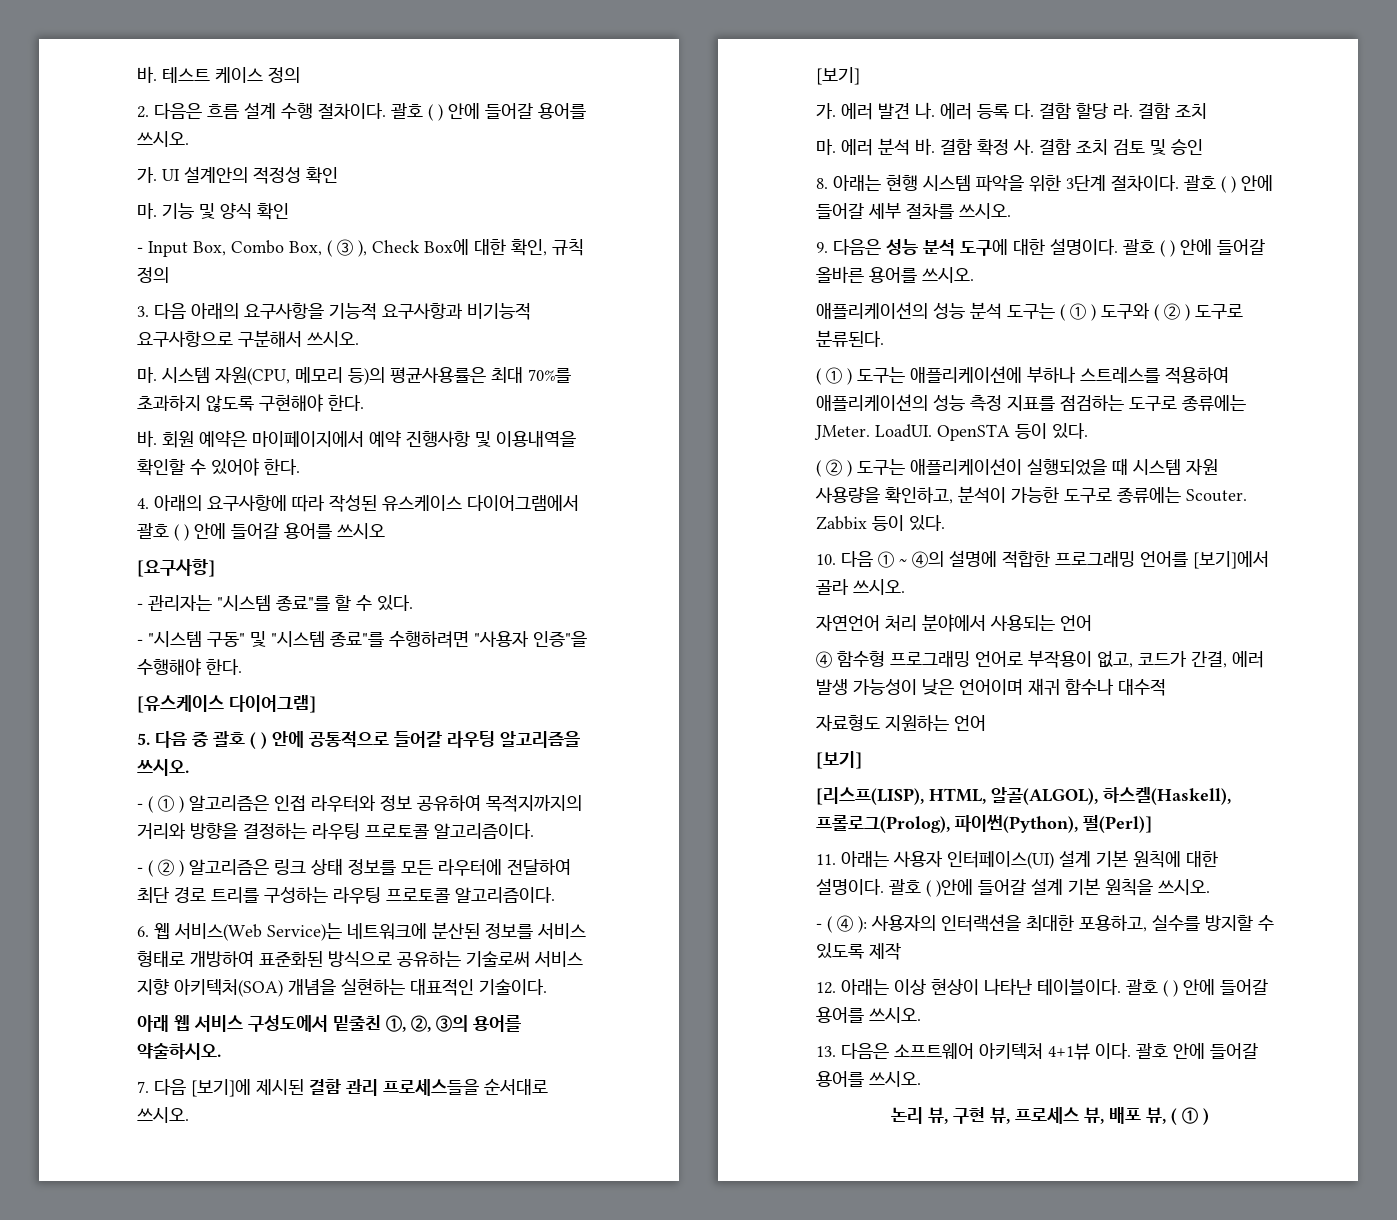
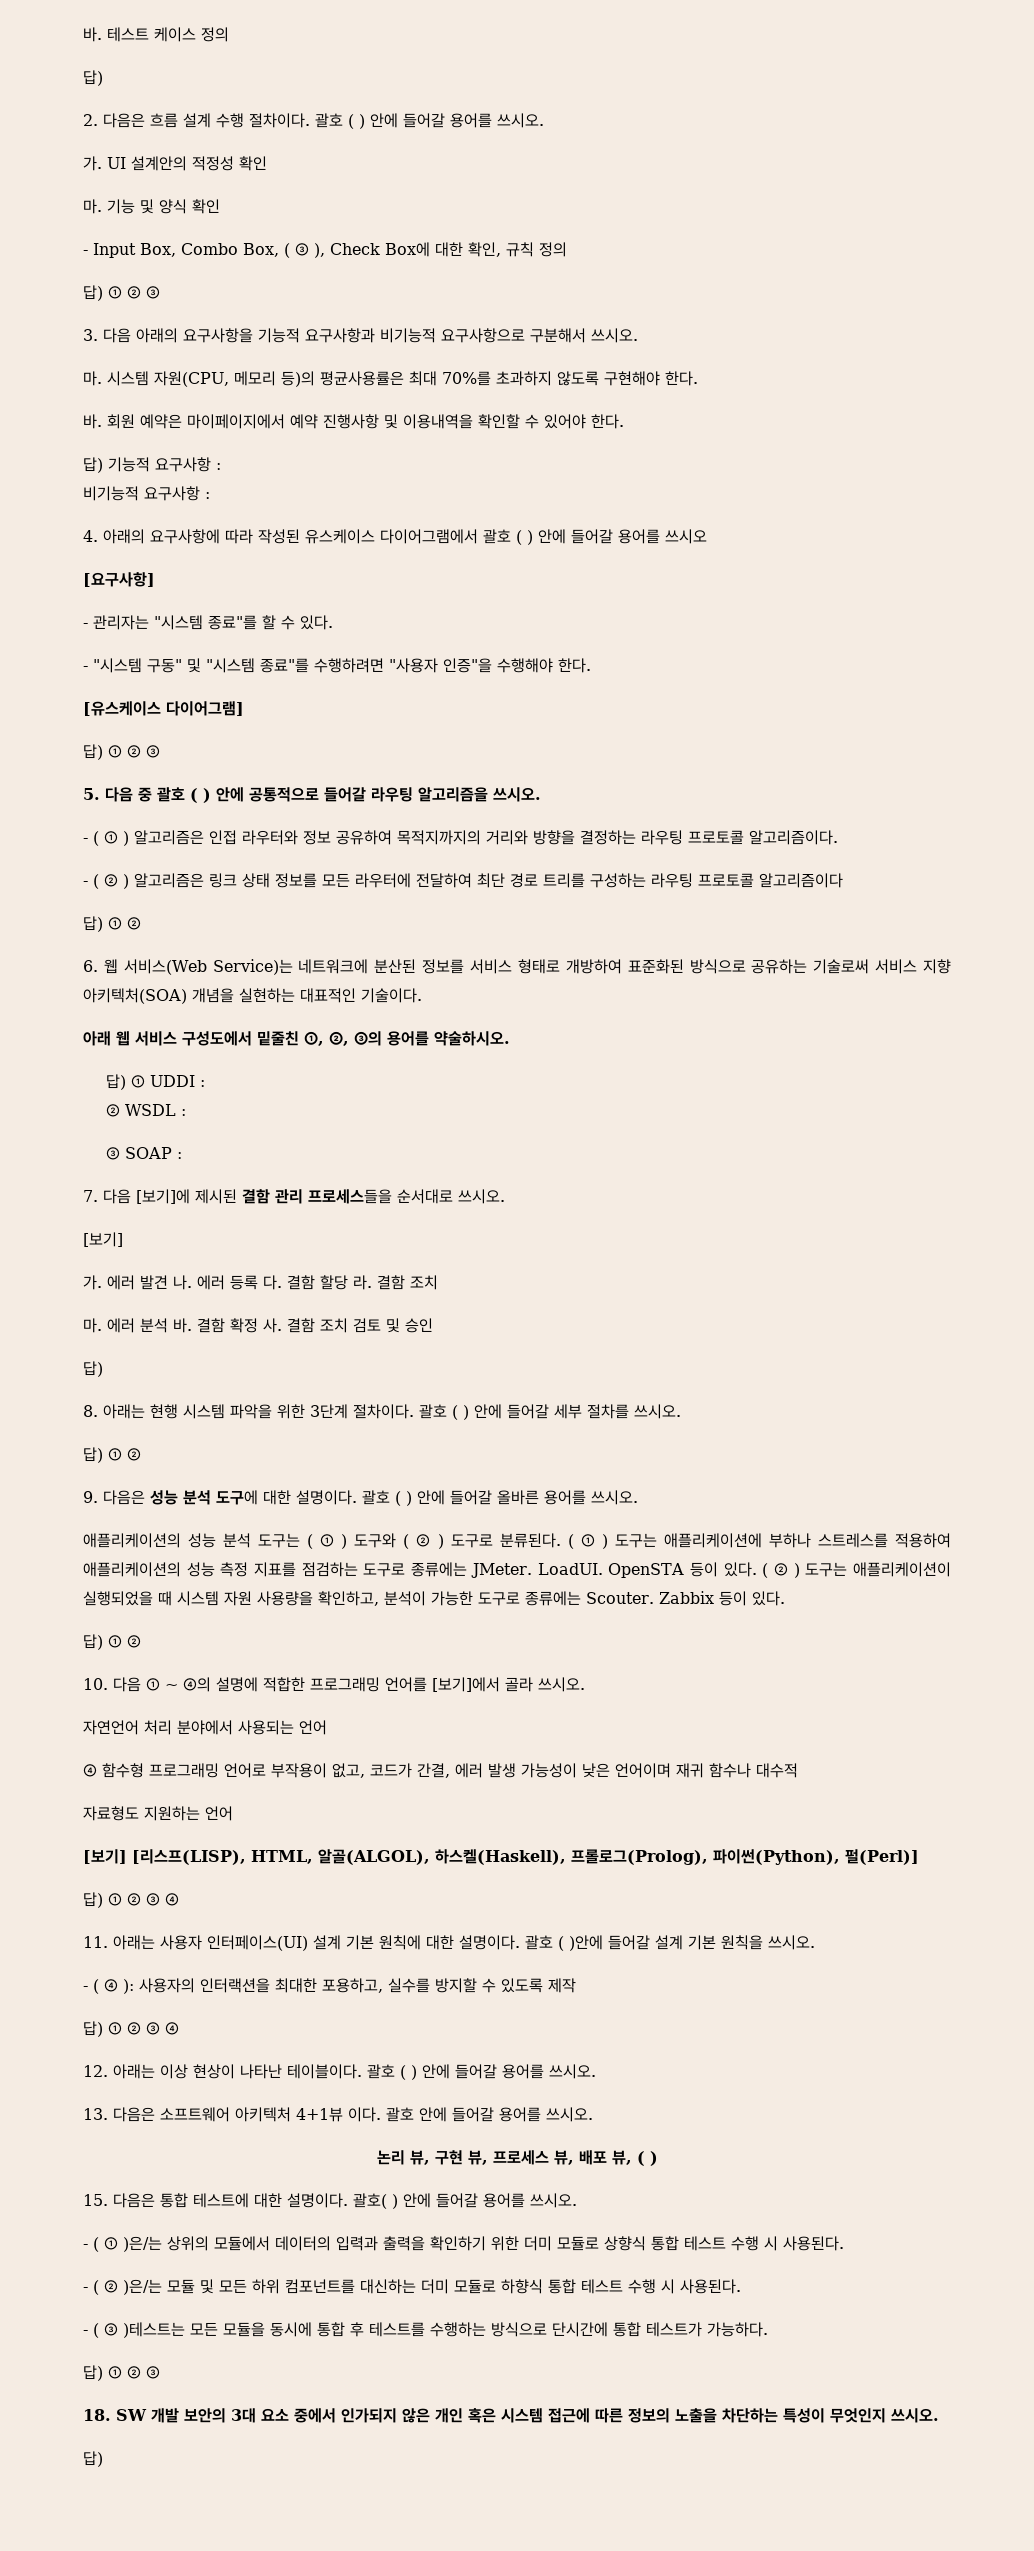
(300, 75) none -> [83,70,103,86] // 답)
(169, 275) none -> [83,285,160,301] // 답) ① ② ③
(300, 467) none -> [83,457,221,473] [83,486,210,501] // 답) 기능적 요구사항 : // 비기능적 요구사항 :
(316, 704) none -> [83,744,160,760] // 답) ① ② ③
[455,887,555,903] 알고리즘이다. -> [759,873,843,888] [83,916,141,932] 알고리즘이다 // 답) ① ②
(221, 1051) none -> [105,1074,205,1090] [105,1104,186,1117] [105,1147,182,1160] // 답) ① UDDI : // ② WSDL : // ③ SOAP :
(1203, 147) none -> [83,1361,103,1377] // 답)
(1011, 211) none -> [83,1447,141,1463] // 답) ① ②
(884, 338) // -> (561, 1540) none
(1088, 431) // -> (757, 1569) none
(945, 523) none -> [83,1634,141,1650] // 답) ① ②
(862, 760) // -> (127, 1856) none
(1152, 824) none -> [83,1892,179,1908] // 답) ① ② ③ ④
(901, 951) none -> [83,2021,179,2037] // 답) ① ② ③ ④
[1181,1107,1209,1125] ① ) -> [649,2151,658,2166] [83,2193,577,2209] [83,2236,844,2252] [83,2279,741,2295] [83,2322,768,2338] [83,2365,160,2381] [83,2408,939,2423] [83,2451,103,2467] ) // 15. 다음은 통합 테스트에 대한 설명이다. 괄호( ) 안에 들어갈 용어를 쓰시오. // - ( ① )은/는 상위의 모듈에서 데이터의 입력과 출력을 확인하기 위한 더미 모듈로 상향식 통합 테스트 수행 시 사용된다. // - ( ② )은/는 모듈 및 모든 하위 컴포넌트를 대신하는 더미 모듈로 하향식 통합 테스트 수행 시 사용된다. // - ( ③ )테스트는 모든 모듈을 동시에 통합 후 테스트를 수행하는 방식으로 단시간에 통합 테스트가 가능하다. // 답) ① ② ③ // 18. SW 개발 보안의 3대 요소 중에서 인가되지 않은 개인 혹은 시스템 접근에 따른 정보의 노출을 차단하는 특성이 무엇인지 쓰시오. // 답)

